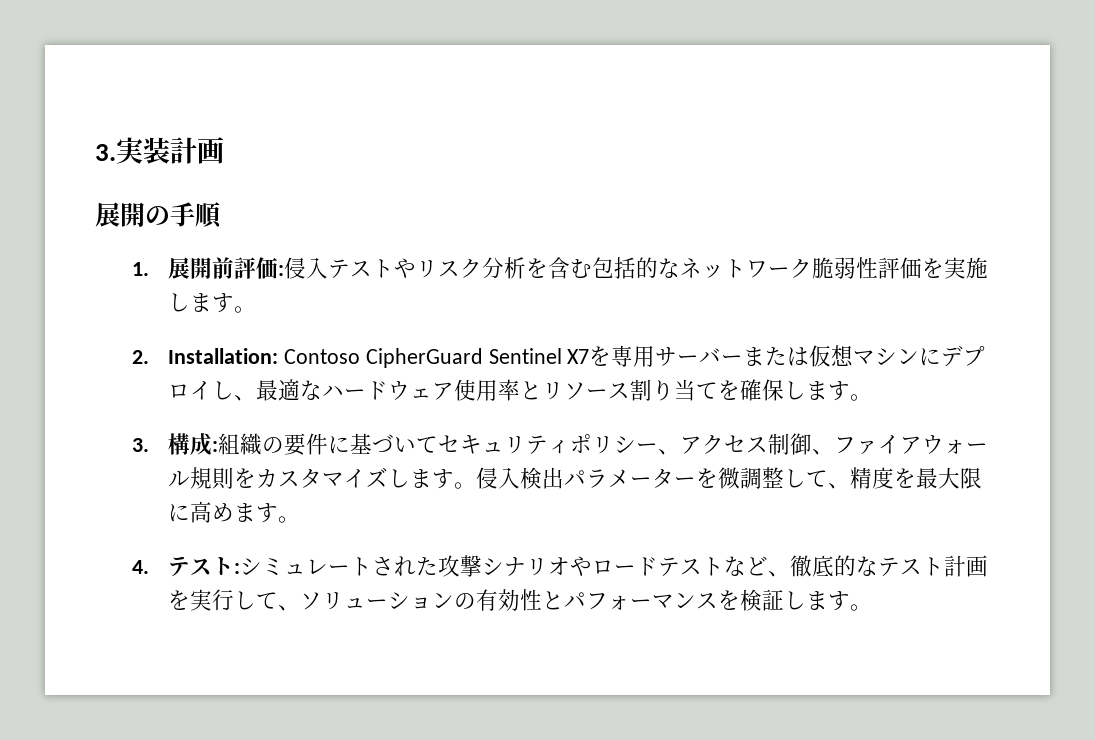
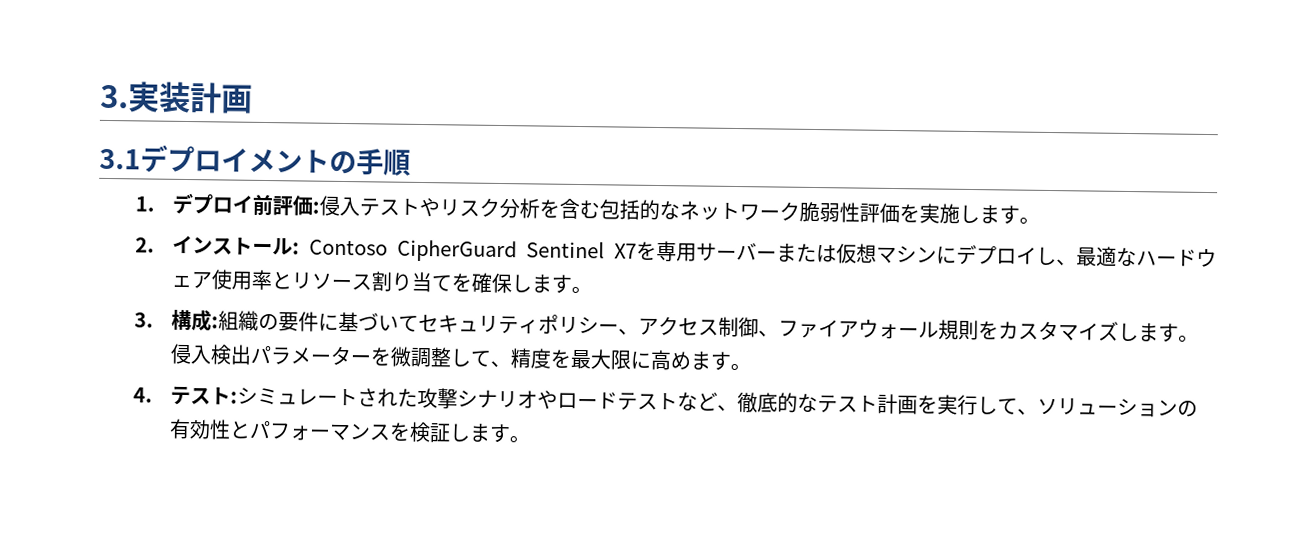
[95,202,145,227] 展開 -> [99,144,330,173] 3.1デプロイメント
[168,257,213,279] 展開 -> [171,192,253,215] デプロイ
[168,348,279,364] Installation: -> [171,235,300,256] インストール:

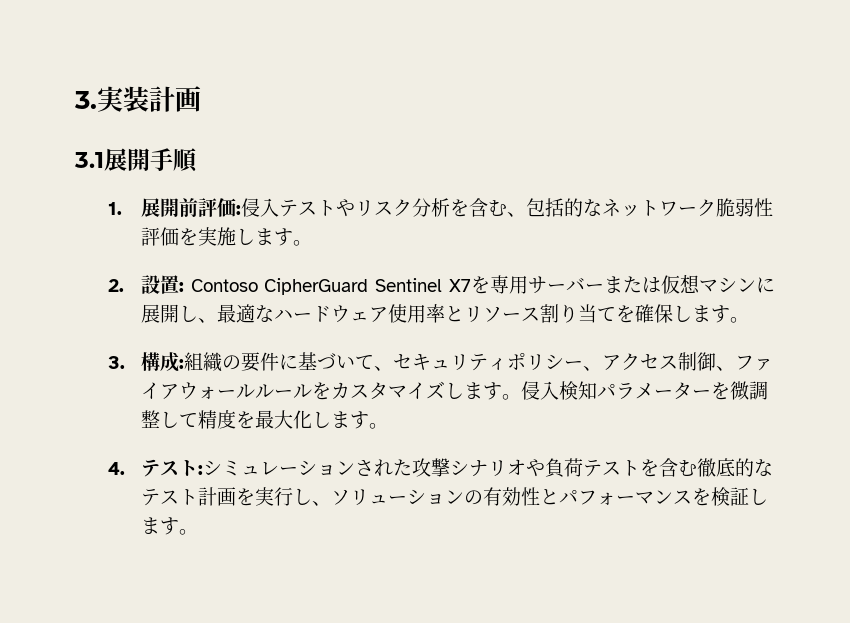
[140,144,357,175] デプロイメントの -> [104,148,150,171] 展開
[171,192,253,215] デプロイ -> [140,198,179,217] 展開
(600, 209) none -> [506,212,526,217] 、
[171,235,293,256] インストール -> [140,275,179,294] 設置
[956,244,1037,266] デプロイ -> [140,304,179,323] 展開
(419, 323) none -> [373,366,393,371] 、
[937,319,979,341] 規則 -> [254,384,312,398] ルール
[229,344,252,365] 出 -> [577,381,597,400] 知
[489,360,511,368] 、 -> (198, 420) none
[609,349,692,371] 限に高め -> [292,410,331,429] 化し
[336,388,358,407] ト -> [297,460,355,475] ション
[556,391,738,412] ロードテストなど、 -> [544,458,697,478] 負荷テストを含む
[996,398,1018,415] て -> (312, 496) none

